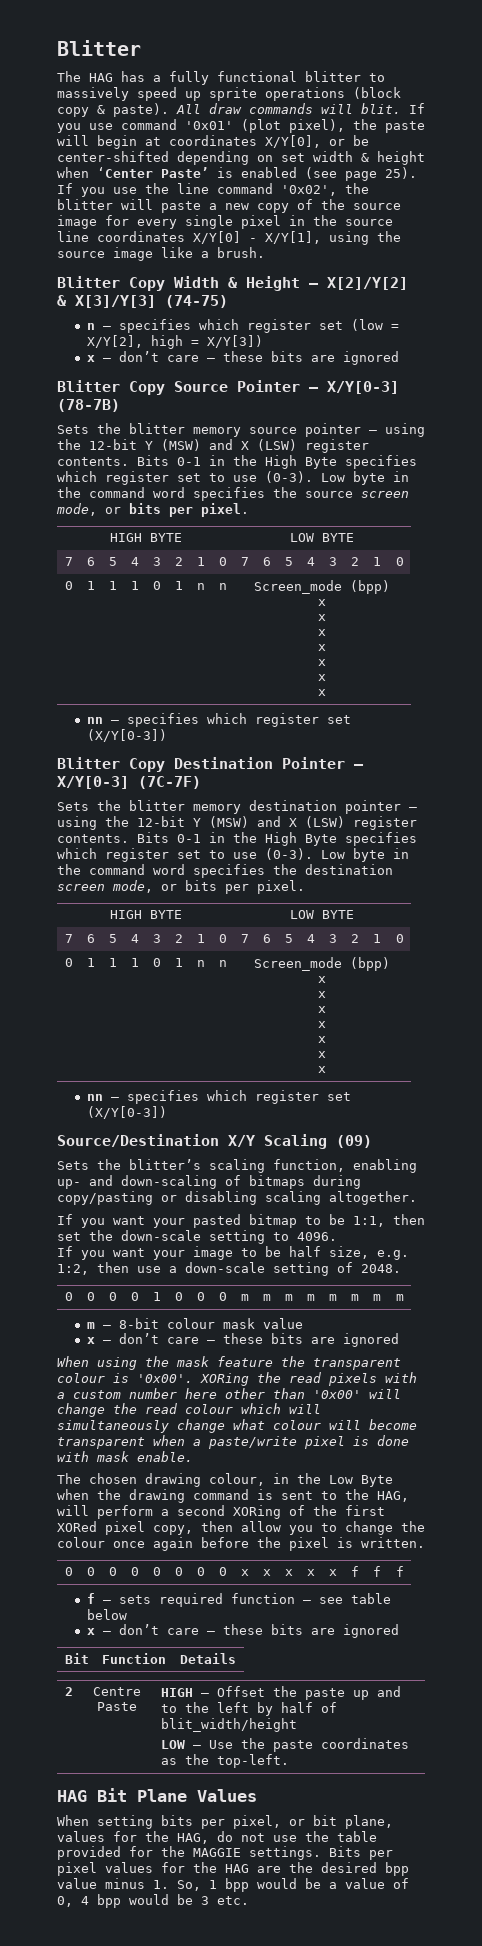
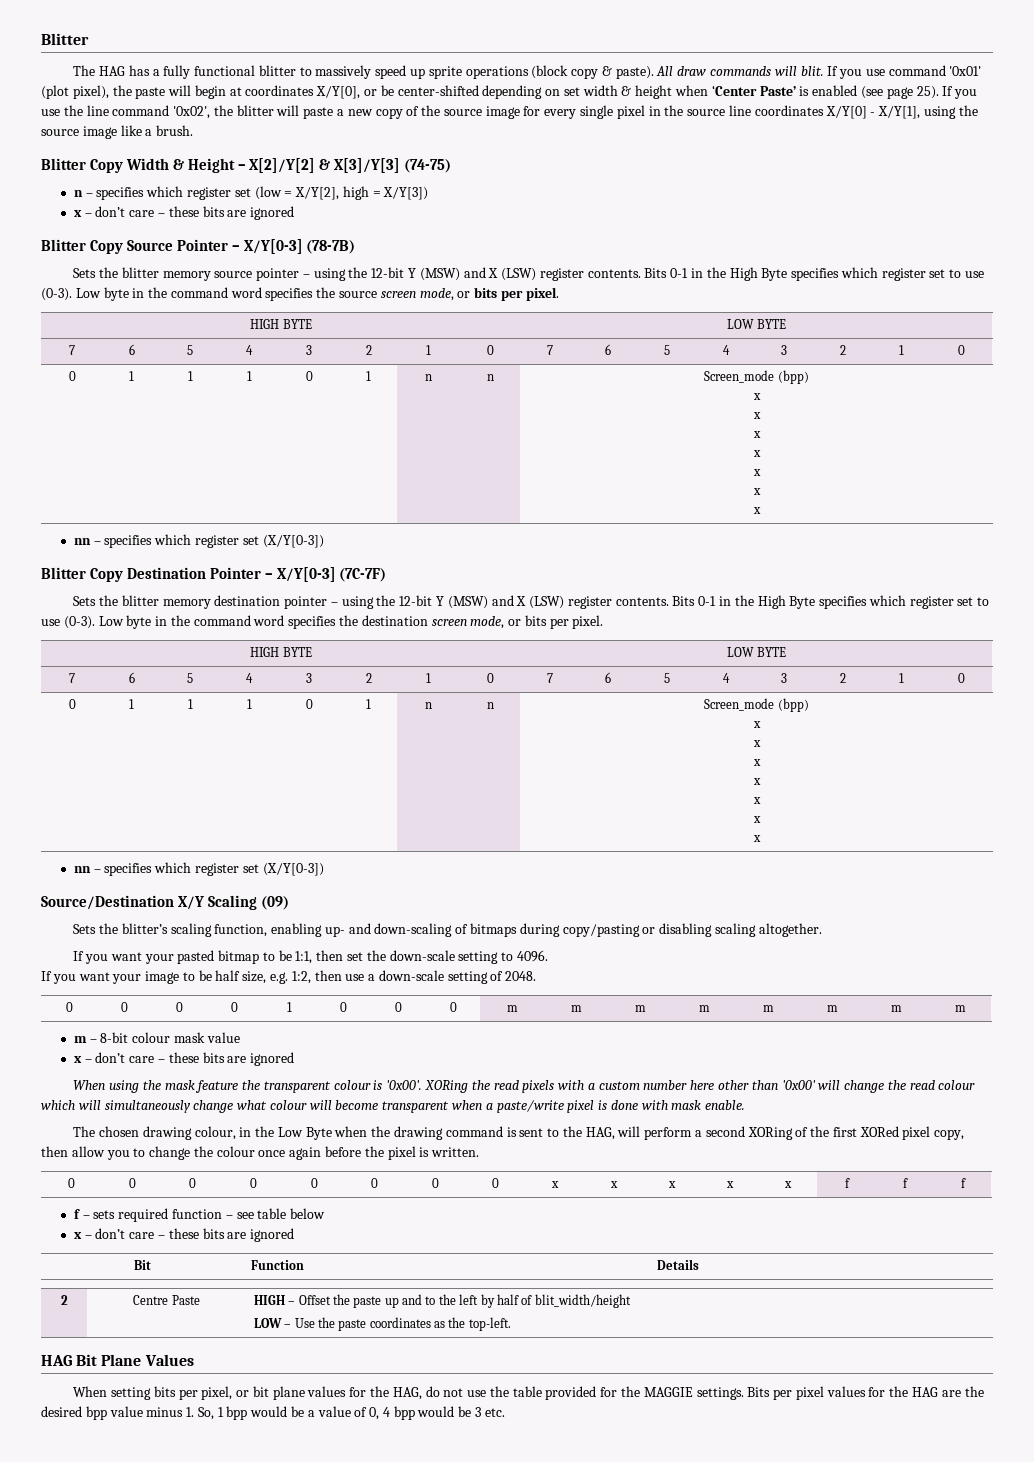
[345,1815,393,1829] plane, -> [272,1386,305,1400] plane

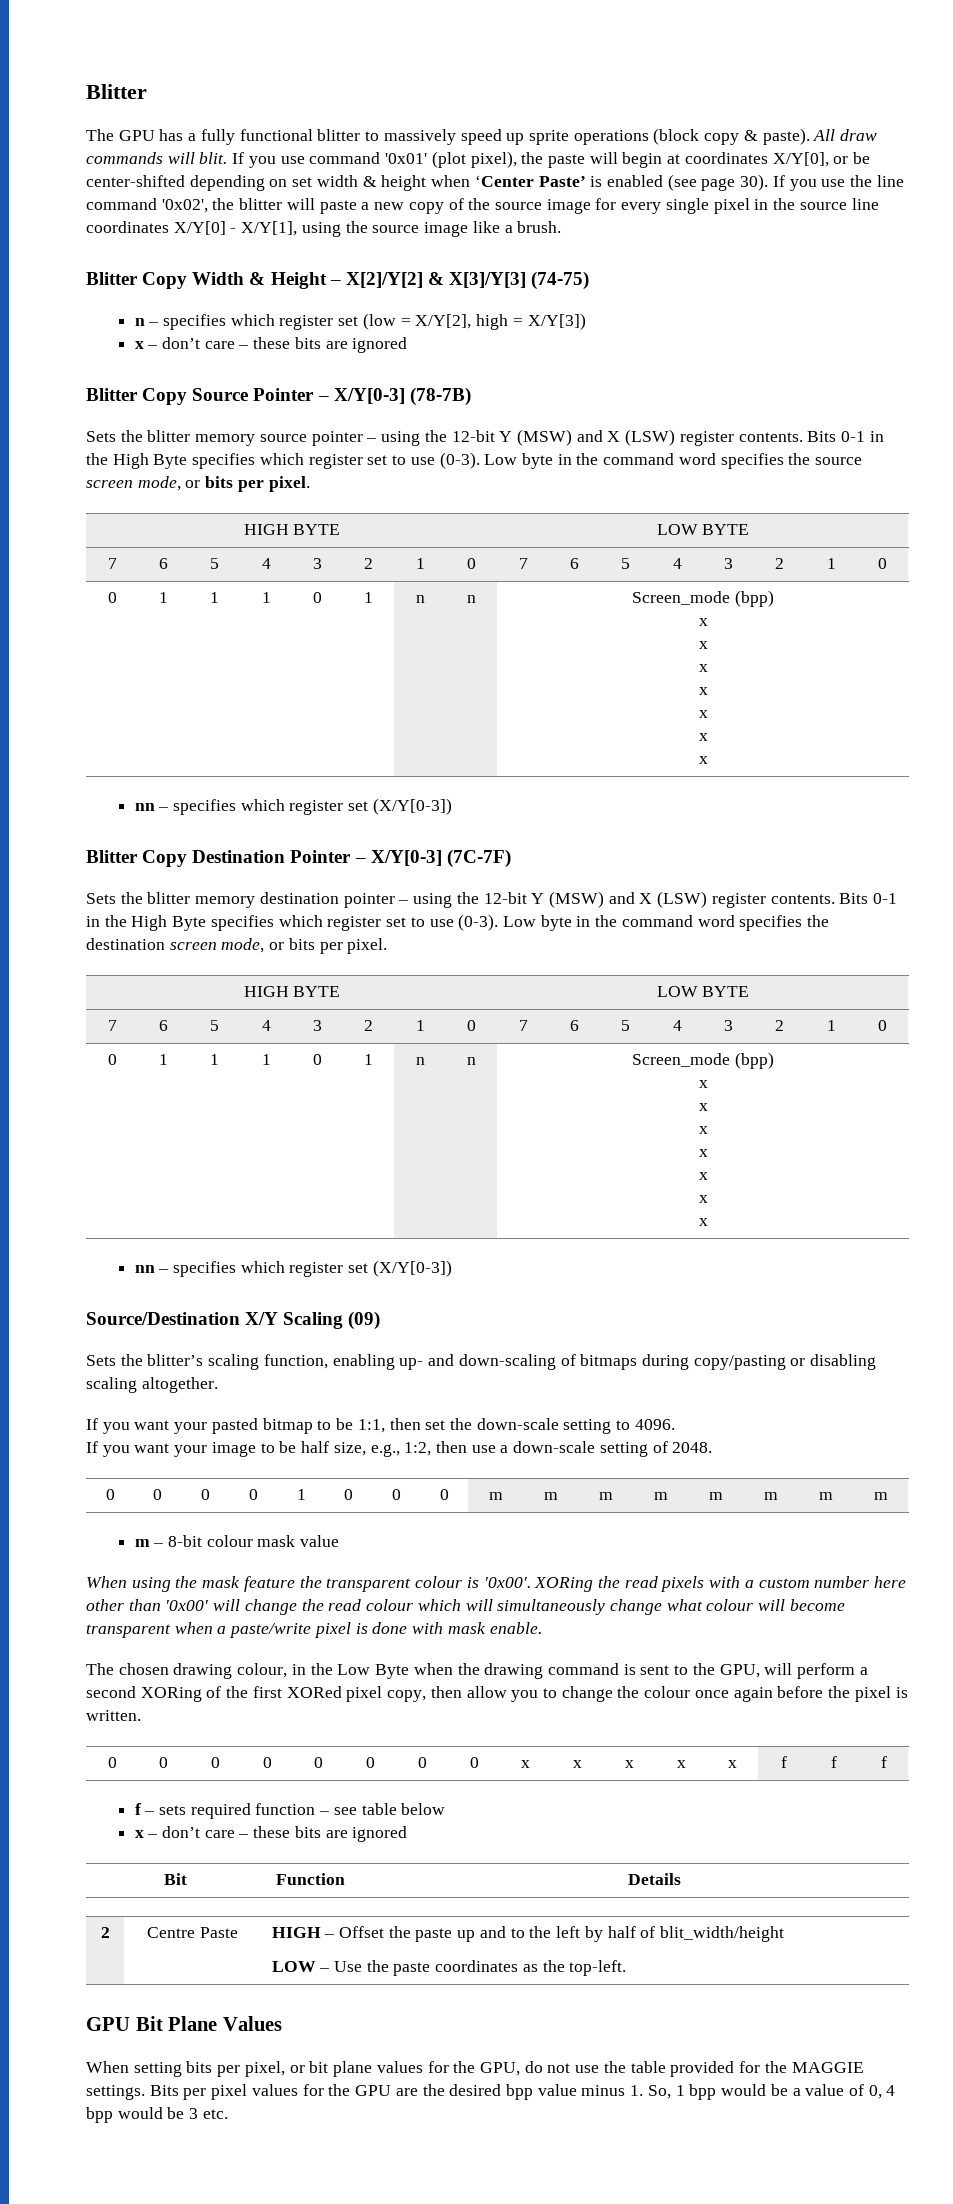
[98,66,125,76] HAG -> [118,130,155,141] GPU
[916,86,939,99] 25). -> [740,174,769,191] 30).
[270,972,289,984] e.g. -> [370,1444,400,1457] e.g.,
[73,1052,295,1066] // x – don’t care – these bits are ignored -> (340, 1541) none
[585,1127,615,1140] HAG, -> [719,1664,760,1678] GPU,
[41,1355,72,1366] HAG -> [86,2017,130,2031] GPU
[392,1387,422,1400] HAG, -> [479,2062,520,2076] GPU,
[912,1387,939,1397] HAG -> [355,2085,392,2096] GPU

